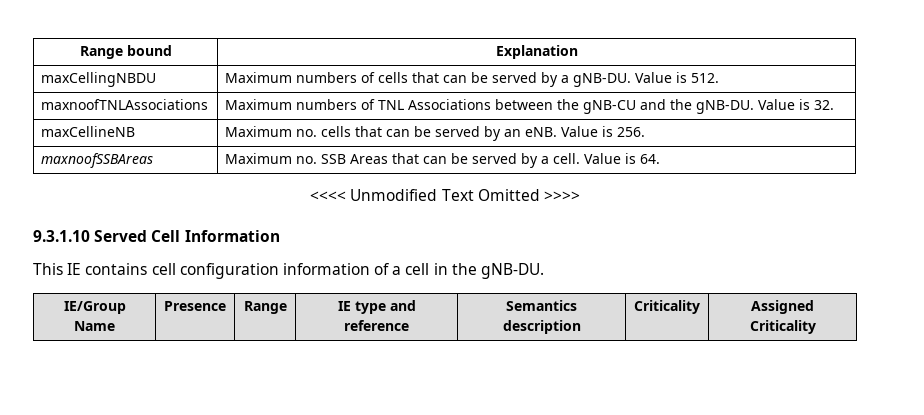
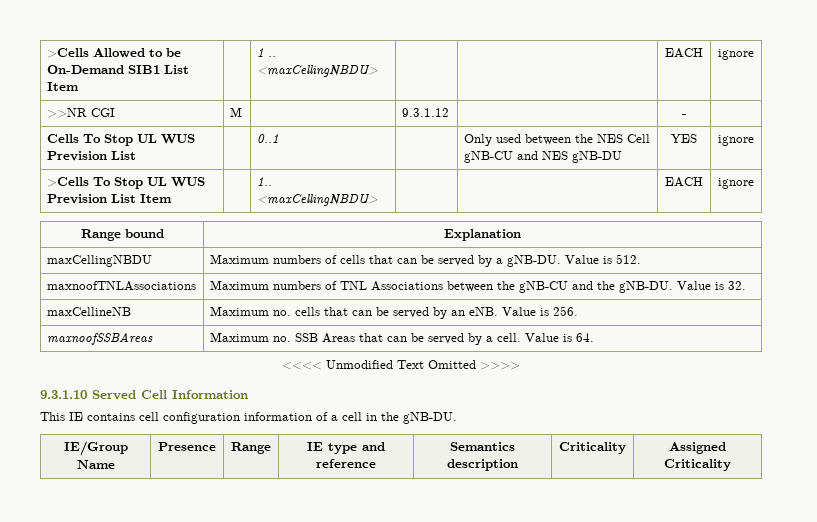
(79, 52) none -> [46,48,181,58] [46,65,189,74] [46,82,79,91] [256,48,276,57] [256,65,378,77] [665,48,703,58] [718,49,754,60] [46,108,115,118] [229,107,242,117] [401,108,449,117] [682,114,686,117] [46,134,195,146] [46,151,136,161] [256,134,279,143] [463,134,650,146] [463,151,622,163] [671,134,697,143] [718,135,754,146] [46,177,205,189] [46,194,172,204] [256,177,272,186] [256,194,378,206] [665,177,703,187] [718,178,754,189] >Cells Allowed to be On-Demand SIB1 List Item | | 1 .. <maxCellingNBDU> | | | EACH | ignore // >>NR CGI | M | | 9.3.1.12 | | - | // Cells To Stop UL WUS Prevision List | | 0..1 | | Only used between the NES Cell gNB-CU and NES gNB-DU | YES | ignore // >Cells To Stop UL WUS Prevision List Item | | 1.. <maxCellingNBDU> | | | EACH | ignore //

